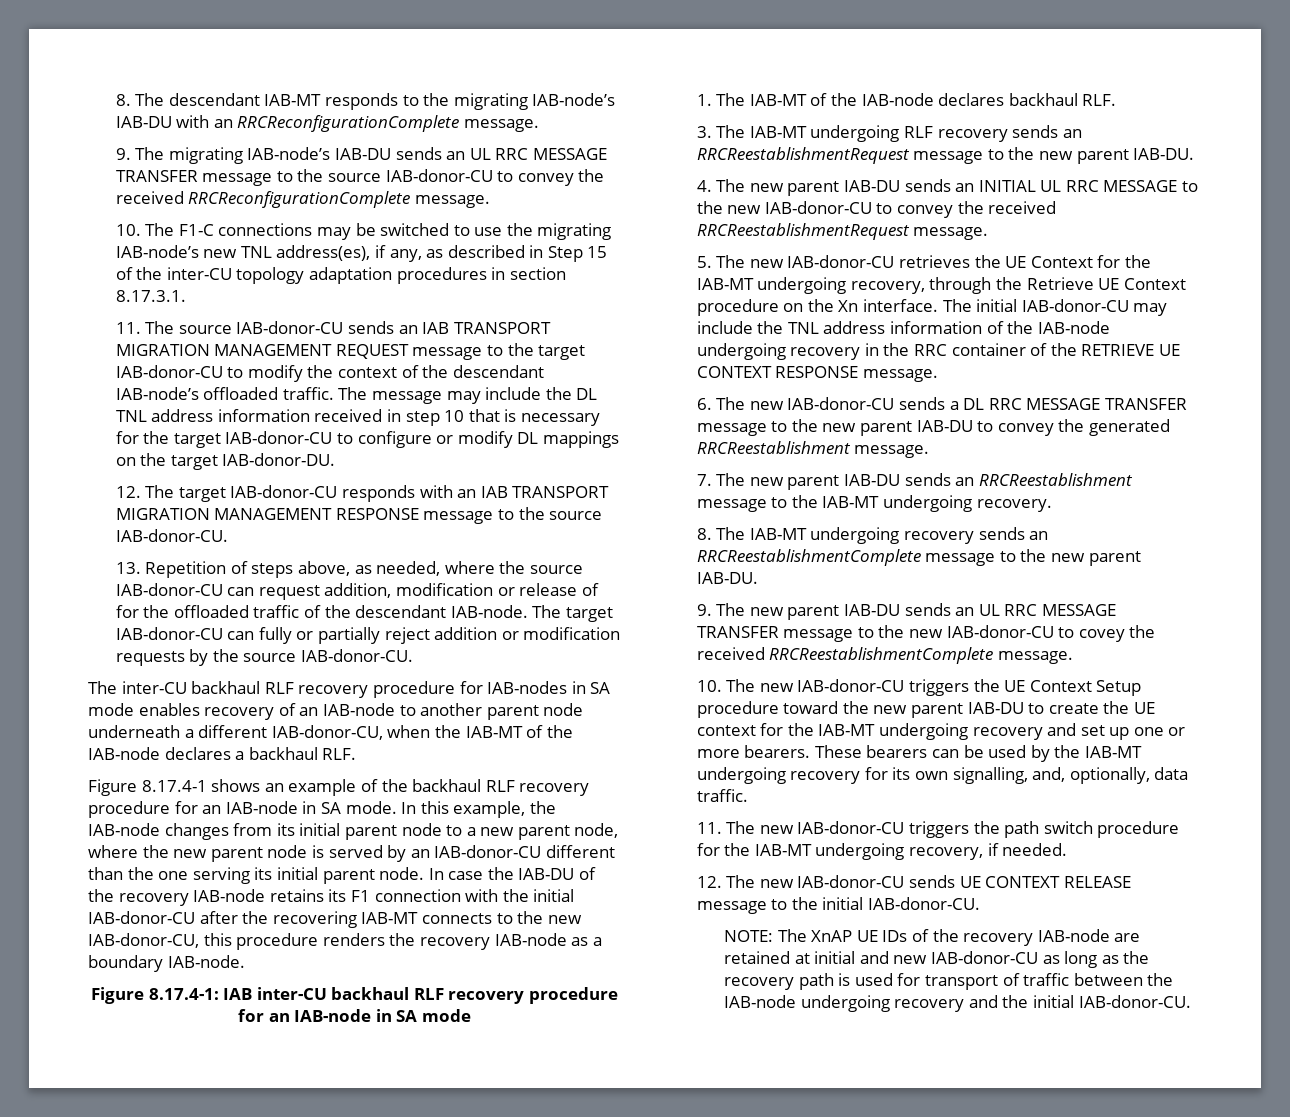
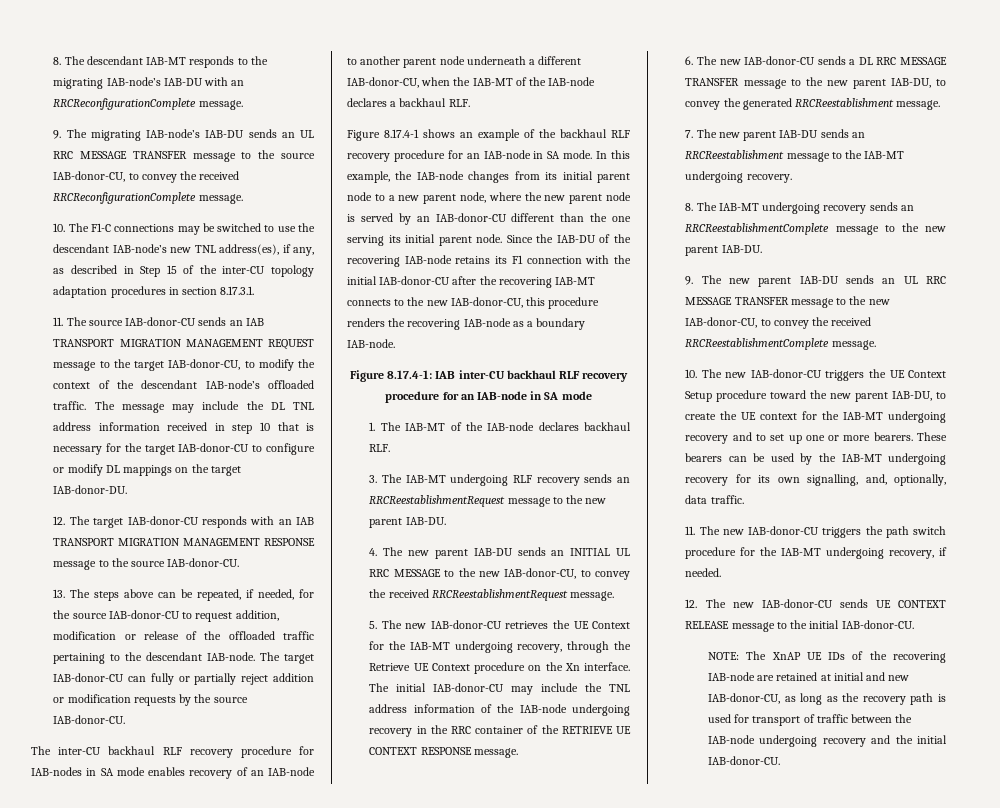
[385,169,493,182] IAB-donor-CU -> [53,171,126,182] IAB-donor-CU,
[537,223,612,240] migrating -> [53,244,110,253] descendant
[115,365,223,378] IAB-donor-CU -> [168,359,241,370] IAB-donor-CU,
[145,561,583,578] [115,583,255,596] Repetition of steps above, as needed, where the source IAB-donor-CU can -> [70,589,314,601] [53,610,193,619] The steps above can be repeated, if needed, for the source IAB-donor-CU to
[115,605,139,618] for -> (198, 635) none
[303,605,321,618] of -> [53,653,121,664] pertaining to
[428,868,484,880] In case -> [506,235,533,243] Since
[118,893,189,906] recovery -> [347,256,400,267] recovering
[419,937,490,950] recovery -> [407,319,461,330] recovering
[764,201,872,214] IAB-donor-CU -> [504,568,577,579] IAB-donor-CU,
[916,420,973,432] IAB-DU -> [890,78,931,88] IAB-DU,
[946,625,1125,642] IAB-donor-CU to covey -> [685,317,809,329] IAB-donor-CU, to convey
[967,702,1024,714] IAB-DU -> [892,391,933,401] IAB-DU,
(1077, 729) none -> [756,434,767,441] to
[963,933,1034,946] recovery -> [893,652,946,663] recovering
[931,951,1039,964] IAB-donor-CU -> [707,693,780,704] IAB-donor-CU,

